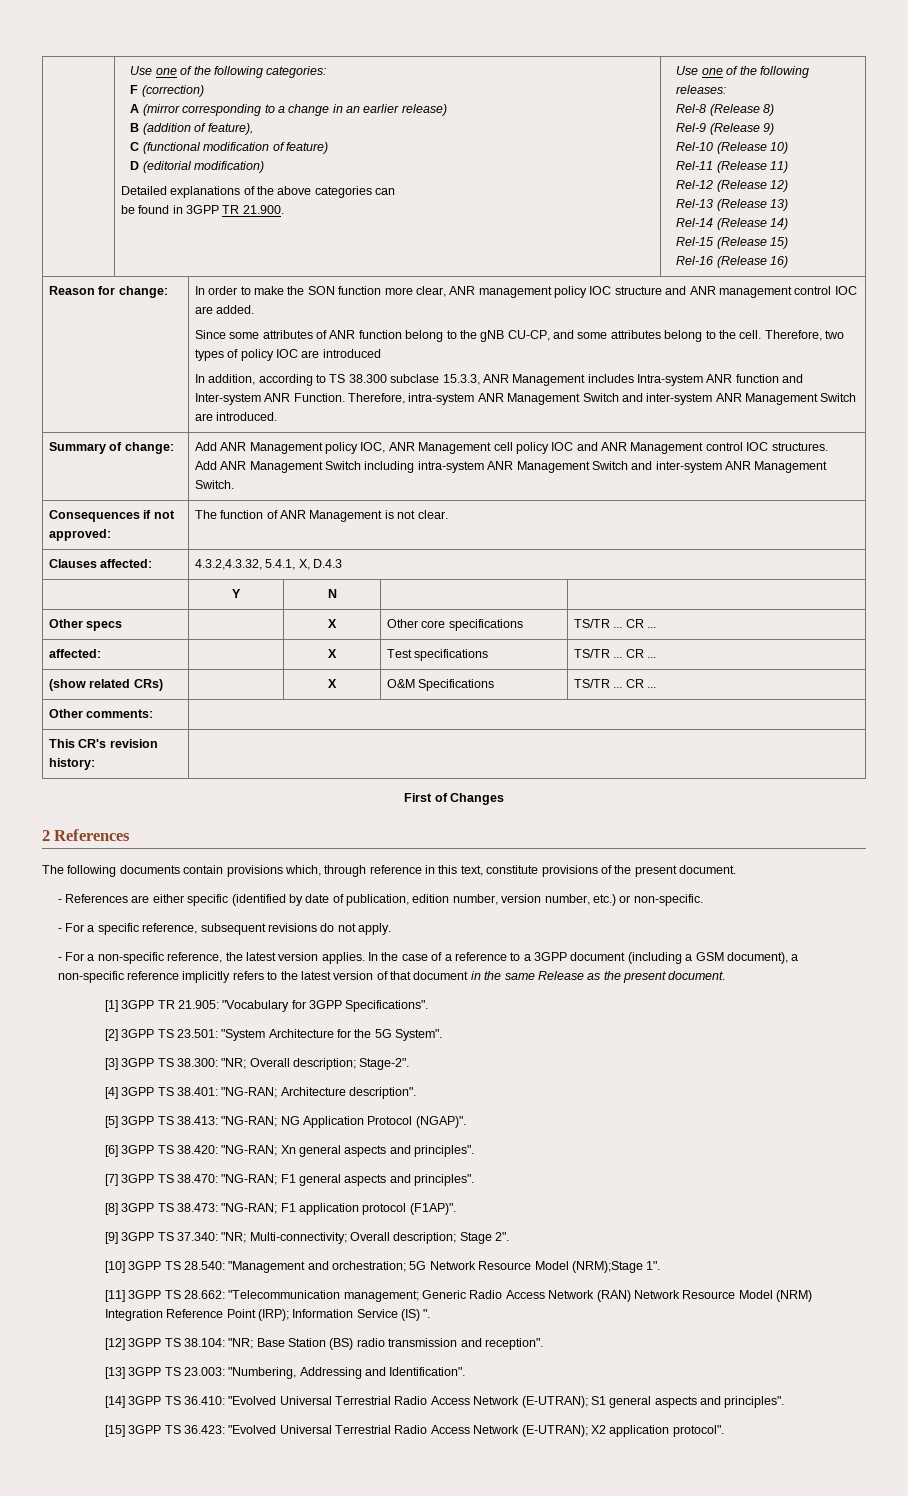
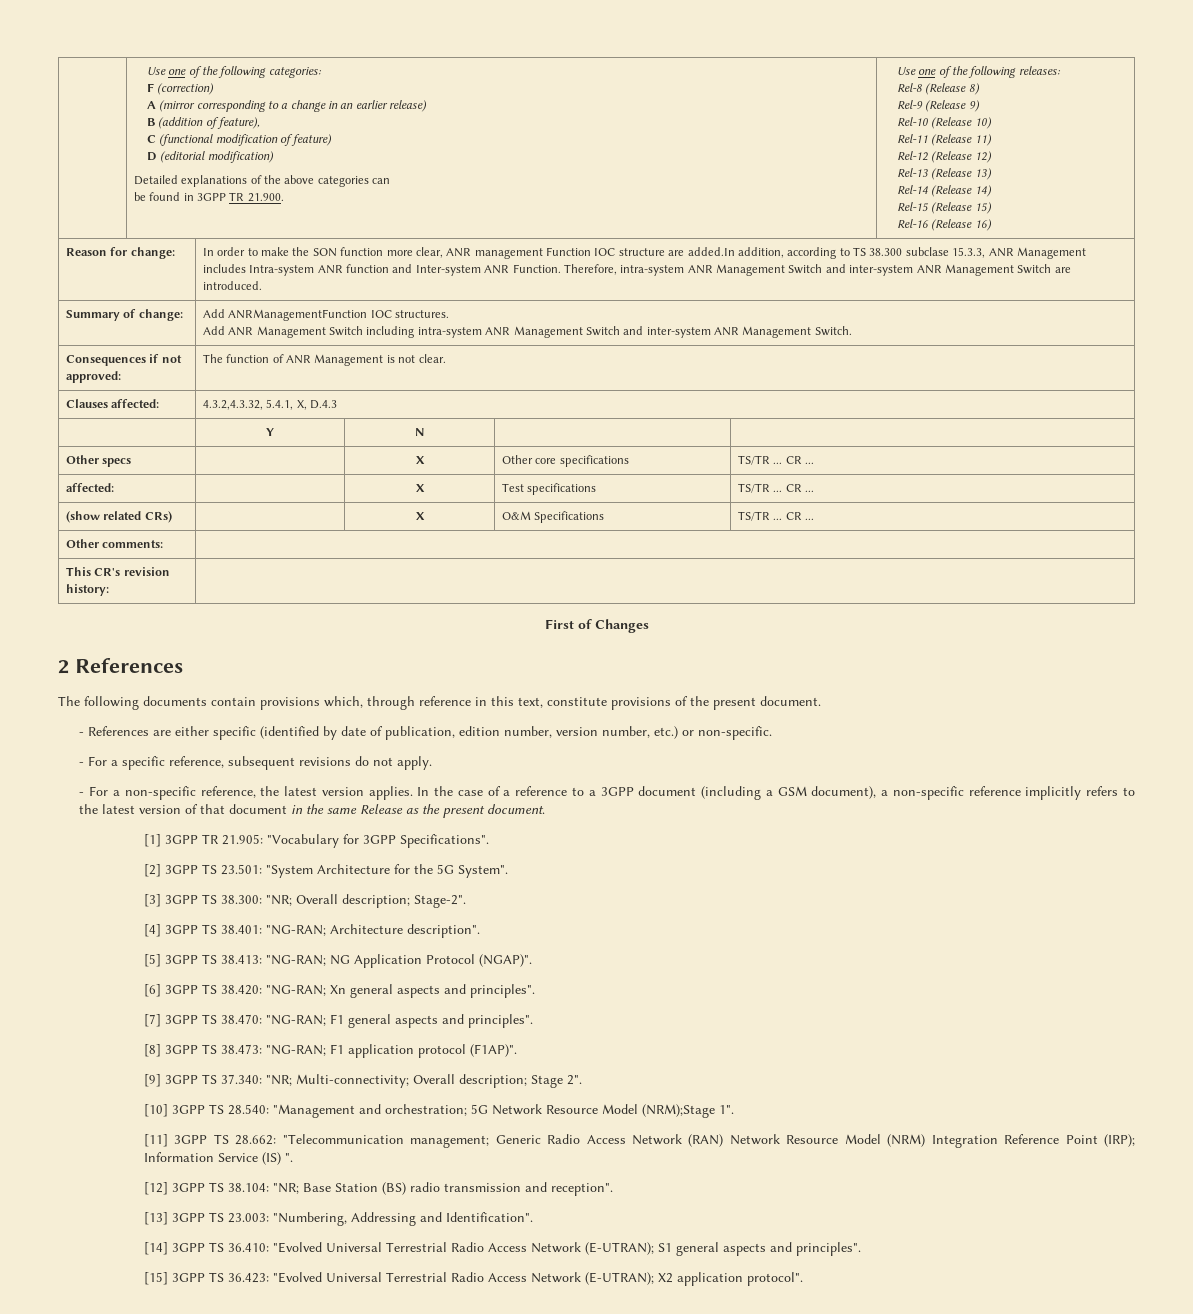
[554,286,588,298] policy -> [546,247,592,256] Function
[665,286,857,298] [194,305,255,314] [194,330,845,342] [194,349,381,361] [194,374,205,383] and ANR management control IOC are added. // Since some attributes of ANR function belong to the gNB CU-CP, and some attributes belong to the cell. Therefore, two types of policy IOC are introduced // In -> [668,247,735,256] are added.In
[220,442,743,454] ANR Management policy IOC, ANR Management cell policy IOC and ANR Management control -> [228,309,368,321] ANRManagementFunction

